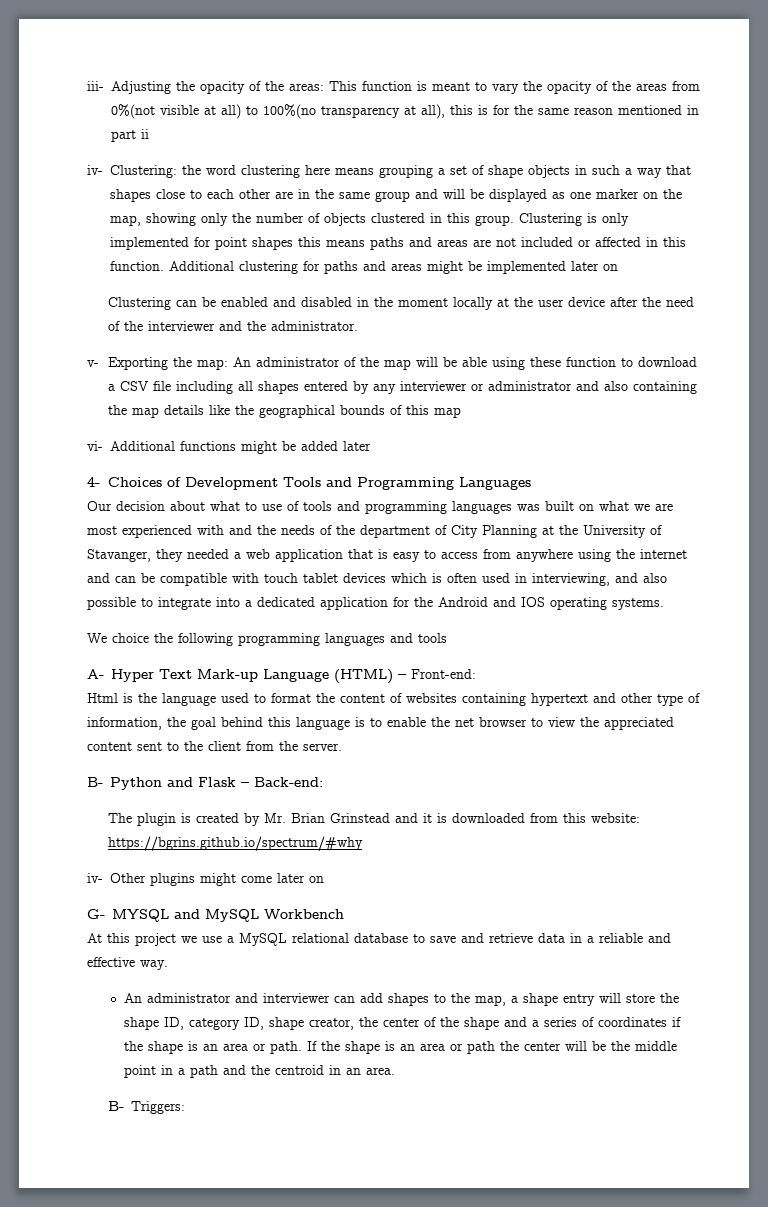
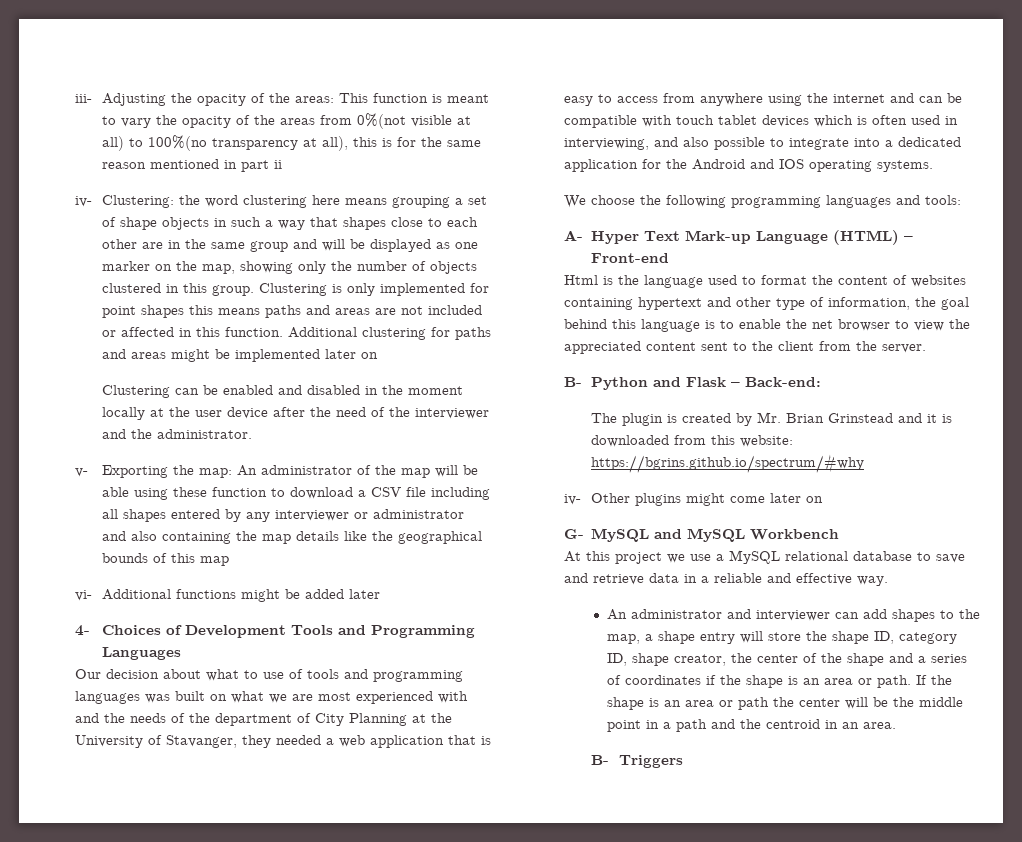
[111,633,149,643] choice -> [590,195,635,205] choose
[417,633,447,643] tools -> [924,195,961,205] tools:
[410,669,476,679] Front-end: -> [591,253,670,263] Front-end
[111,909,169,922] MYSQL -> [591,528,650,542] MySQL
[131,1101,186,1114] Triggers: -> [619,755,684,768] Triggers

